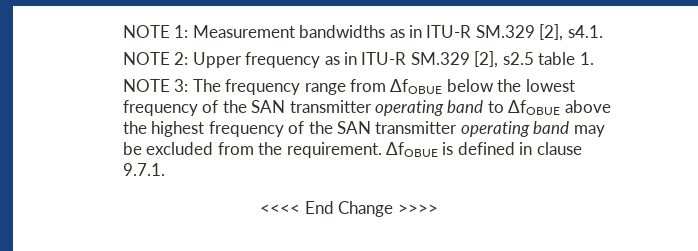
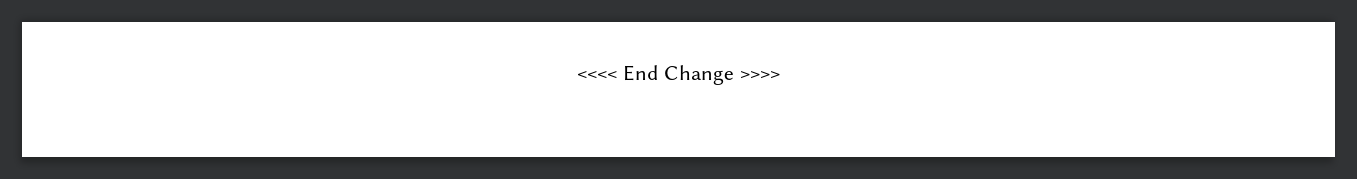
[122,24,603,41] [122,51,594,68] [122,79,575,95] [122,100,611,116] [122,121,605,137] [122,142,582,158] [122,163,165,176] NOTE 1: Measurement bandwidths as in ITU-R SM.329 [2], s4.1. // NOTE 2: Upper frequency as in ITU-R SM.329 [2], s2.5 table 1. // NOTE 3: The frequency range from ΔfOBUE below the lowest frequency of the SAN transmitter operating band to ΔfOBUE above the highest frequency of the SAN transmitter operating band may be excluded from the requirement. ΔfOBUE is defined in clause 9.7.1. // -> (577, 75) none

